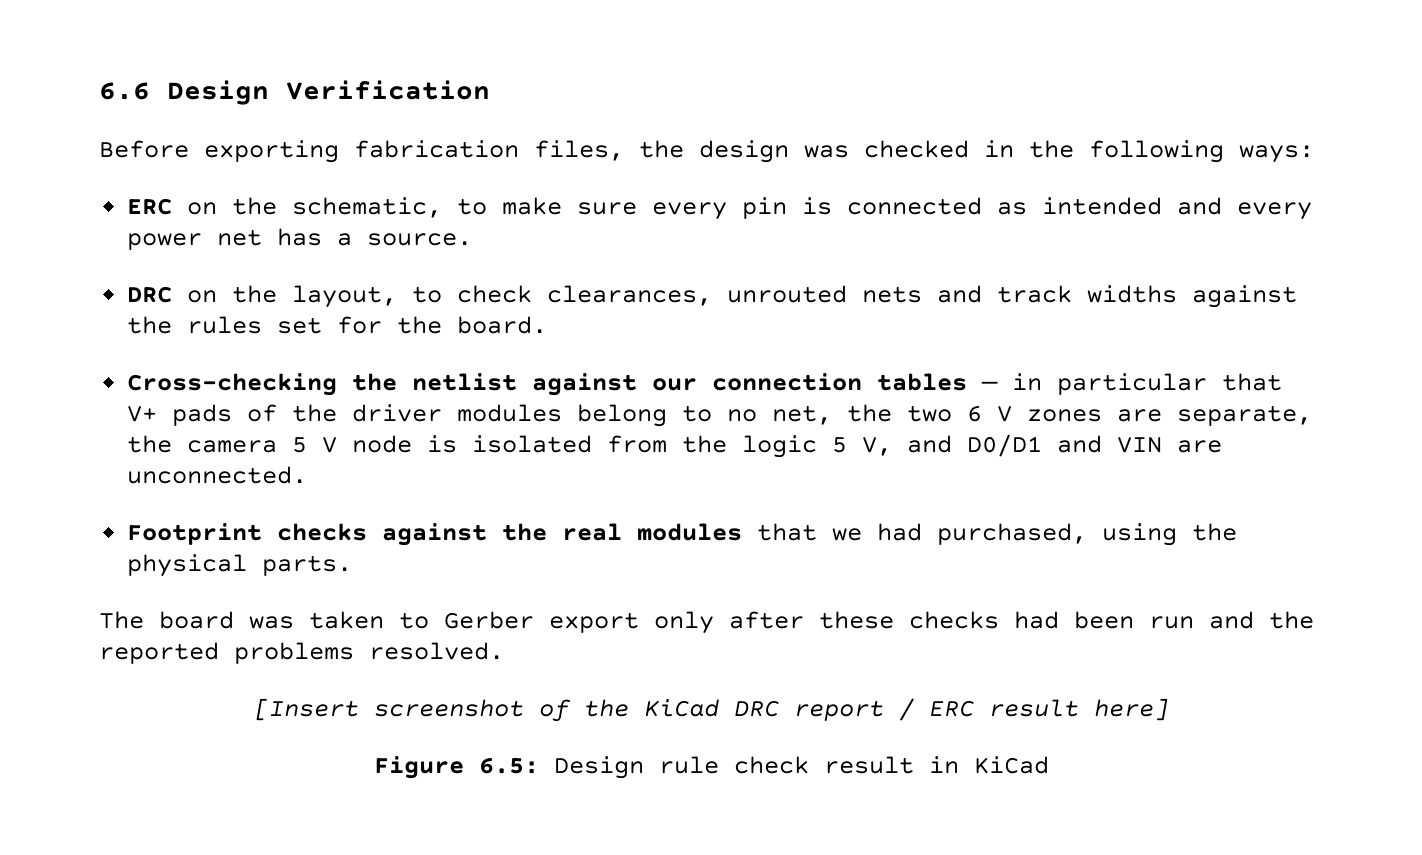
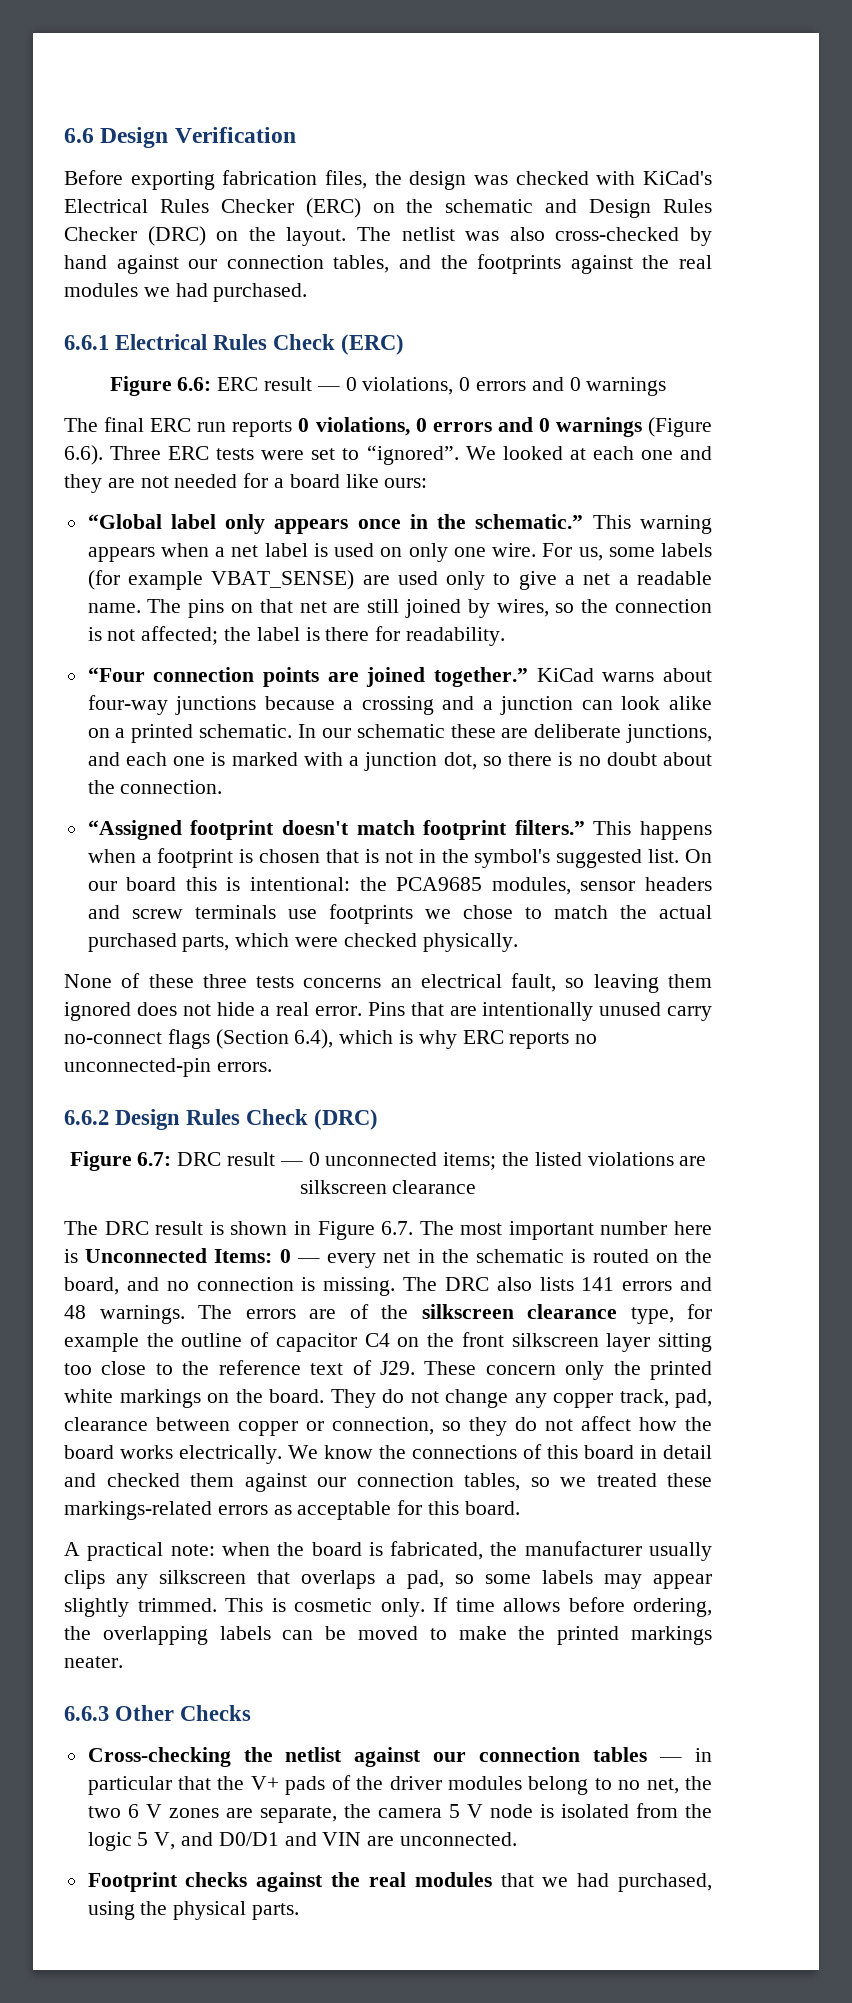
[984,140,1314,163] [127,197,1313,220] [127,228,473,250] [127,285,1298,308] [127,316,548,334] in the following ways: // ERC on the schematic, to make sure every pin is connected as intended and every power net has a source. // DRC on the layout, to check clearances, unrouted nets and track widths against the rules set for the board. -> [596,171,712,185] [64,198,713,218] [64,226,713,246] [64,254,713,274] [64,283,308,302] [64,334,405,355] [109,376,667,396] [64,417,712,437] [64,445,713,465] [64,473,428,493] [87,514,712,534] [87,543,713,562] [87,570,712,590] [87,599,713,618] [87,626,506,646] [87,667,712,687] [87,695,712,715] [87,724,712,743] [87,752,713,771] [87,780,223,794] [87,820,713,840] [87,848,713,868] [87,877,712,895] [87,904,712,924] [87,933,518,952] [64,973,712,993] [64,1002,712,1021] [64,1029,598,1049] [64,1058,272,1077] [64,1109,379,1130] [69,1151,707,1171] [299,1180,477,1194] [64,1221,712,1240] [64,1248,713,1268] [64,1277,712,1296] [64,1304,712,1324] [64,1332,713,1352] [64,1360,712,1380] [64,1389,712,1408] [64,1416,712,1436] [64,1444,712,1464] [64,1473,712,1492] [64,1500,520,1520] [64,1541,712,1561] [64,1570,712,1589] [64,1597,712,1617] [64,1626,712,1645] [64,1656,123,1668] [64,1705,252,1721] with KiCad's Electrical Rules Checker (ERC) on the schematic and Design Rules Checker (DRC) on the layout. The netlist was also cross-checked by hand against our connection tables, and the footprints against the real modules we had purchased. // 6.6.1 Electrical Rules Check (ERC) // Figure 6.6: ERC result — 0 violations, 0 errors and 0 warnings // The final ERC run reports 0 violations, 0 errors and 0 warnings (Figure 6.6). Three ERC tests were set to “ignored”. We looked at each one and they are not needed for a board like ours: // “Global label only appears once in the schematic.” This warning appears when a net label is used on only one wire. For us, some labels (for example VBAT_SENSE) are used only to give a net a readable name. The pins on that net are still joined by wires, so the connection is not affected; the label is there for readability. // “Four connection points are joined together.” KiCad warns about four-way junctions because a crossing and a junction can look alike on a printed schematic. In our schematic these are deliberate junctions, and each one is marked with a junction dot, so there is no doubt about the connection. // “Assigned footprint doesn't match footprint filters.” This happens when a footprint is chosen that is not in the symbol's suggested list. On our board this is intentional: the PCA9685 modules, sensor headers and screw terminals use footprints we chose to match the actual purchased parts, which were checked physically. // None of these three tests concerns an electrical fault, so leaving them ignored does not hide a real error. Pins that are intentionally unused carry no-connect flags (Section 6.4), which is why ERC reports no unconnected-pin errors. // 6.6.2 Design Rules Check (DRC) // Figure 6.7: DRC result — 0 unconnected items; the listed violations are silkscreen clearance // The DRC result is shown in Figure 6.7. The most important number here is Unconnected Items: 0 — every net in the schematic is routed on the board, and no connection is missing. The DRC also lists 141 errors and 48 warnings. The errors are of the silkscreen clearance type, for example the outline of capacitor C4 on the front silkscreen layer sitting too close to the reference text of J29. These concern only the printed white markings on the board. They do not change any copper track, pad, clearance between copper or connection, so they do not affect how the board works electrically. We know the connections of this board in detail and checked them against our connection tables, so we treated these markings-related errors as acceptable for this board. // A practical note: when the board is fabricated, the manufacturer usually clips any silkscreen that overlaps a pad, so some labels may appear slightly trimmed. This is cosmetic only. If time allows before ordering, the overlapping labels can be moved to make the printed markings neater. // 6.6.3 Other Checks
(1283, 382) none -> [217,1776,245,1790] the
[99,611,1314,634] [99,642,504,664] [253,698,1169,722] [373,756,1049,779] // The board was taken to Gerber export only after these checks had been run and the reported problems resolved. // [Insert screenshot of the KiCad DRC report / ERC result here] // Figure 6.5: Design rule check result in KiCad -> (300, 1911) none

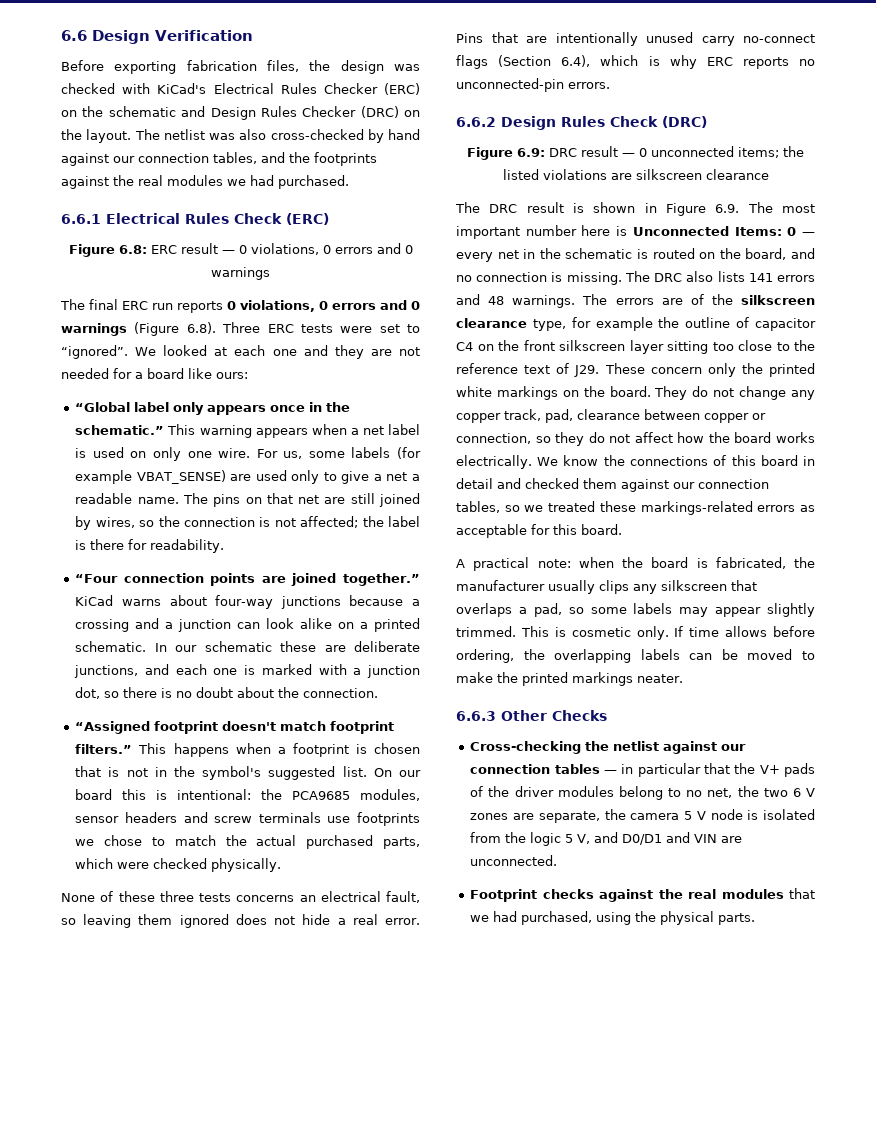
[177,377,212,391] 6.6: -> [118,245,147,254] 6.8:
[64,445,103,465] 6.6). -> [186,322,216,334] 6.8).
[137,1152,172,1166] 6.7: -> [517,148,545,157] 6.9:
[381,1221,414,1235] 6.7. -> [715,204,740,213] 6.9.

